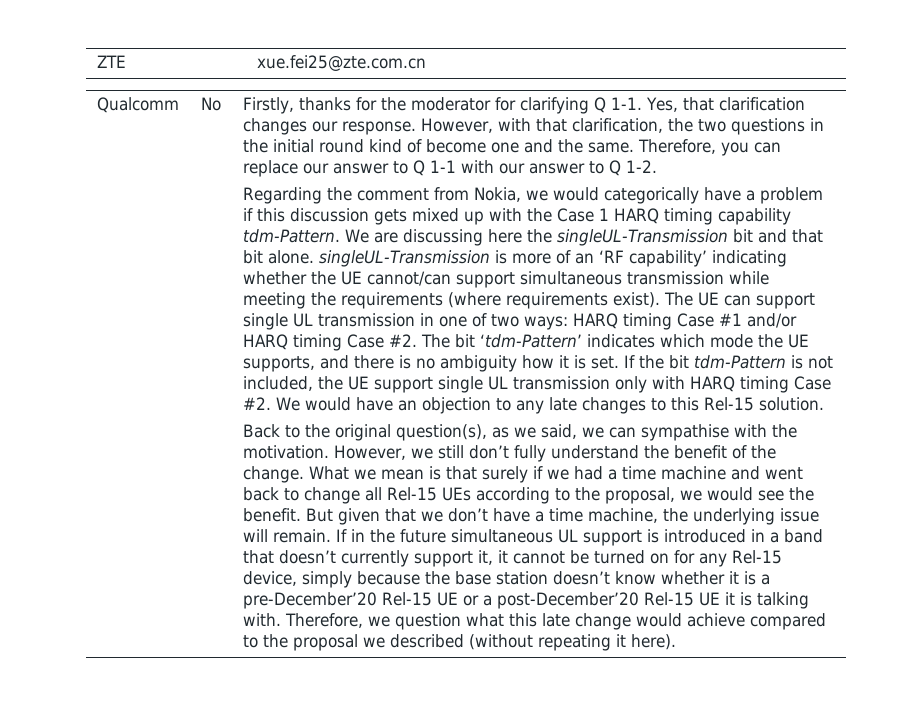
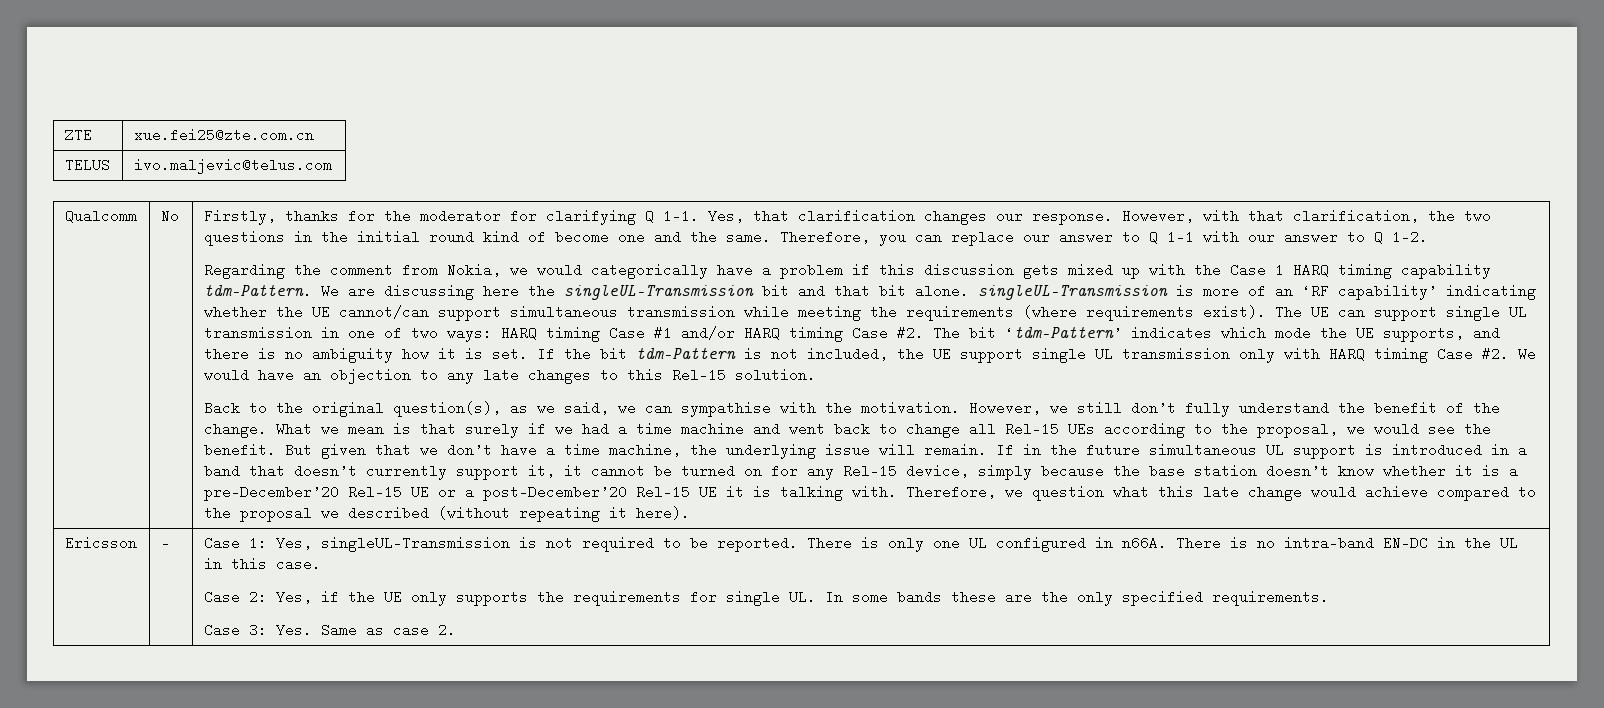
(426, 63) none -> [64,158,110,172] [133,158,332,174] // TELUS | ivo.maljevic@telus.com
(676, 642) none -> [64,536,137,550] [160,536,170,550] [203,536,1518,552] [203,557,321,571] [203,590,1329,606] [203,623,456,637] // Ericsson | - | Case 1: Yes, singleUL-Transmission is not required to be reported. There is only one UL configured in n66A. There is no intra-band EN-DC in the UL in this case. // Case 2: Yes, if the UE only supports the requirements for single UL. In some bands these are the only specified requirements. // Case 3: Yes. Same as case 2.

